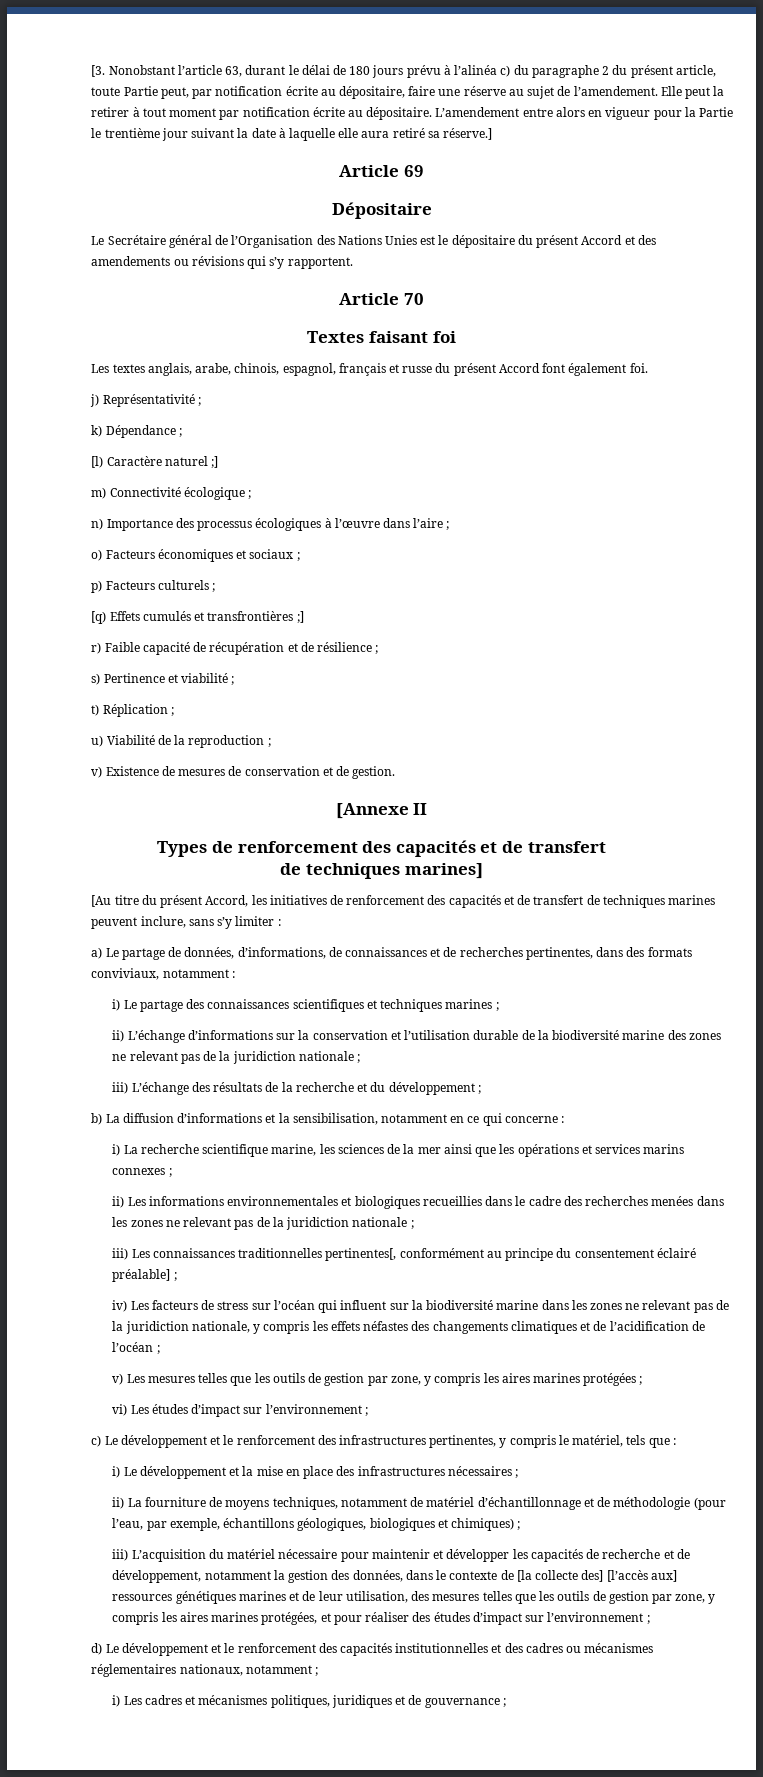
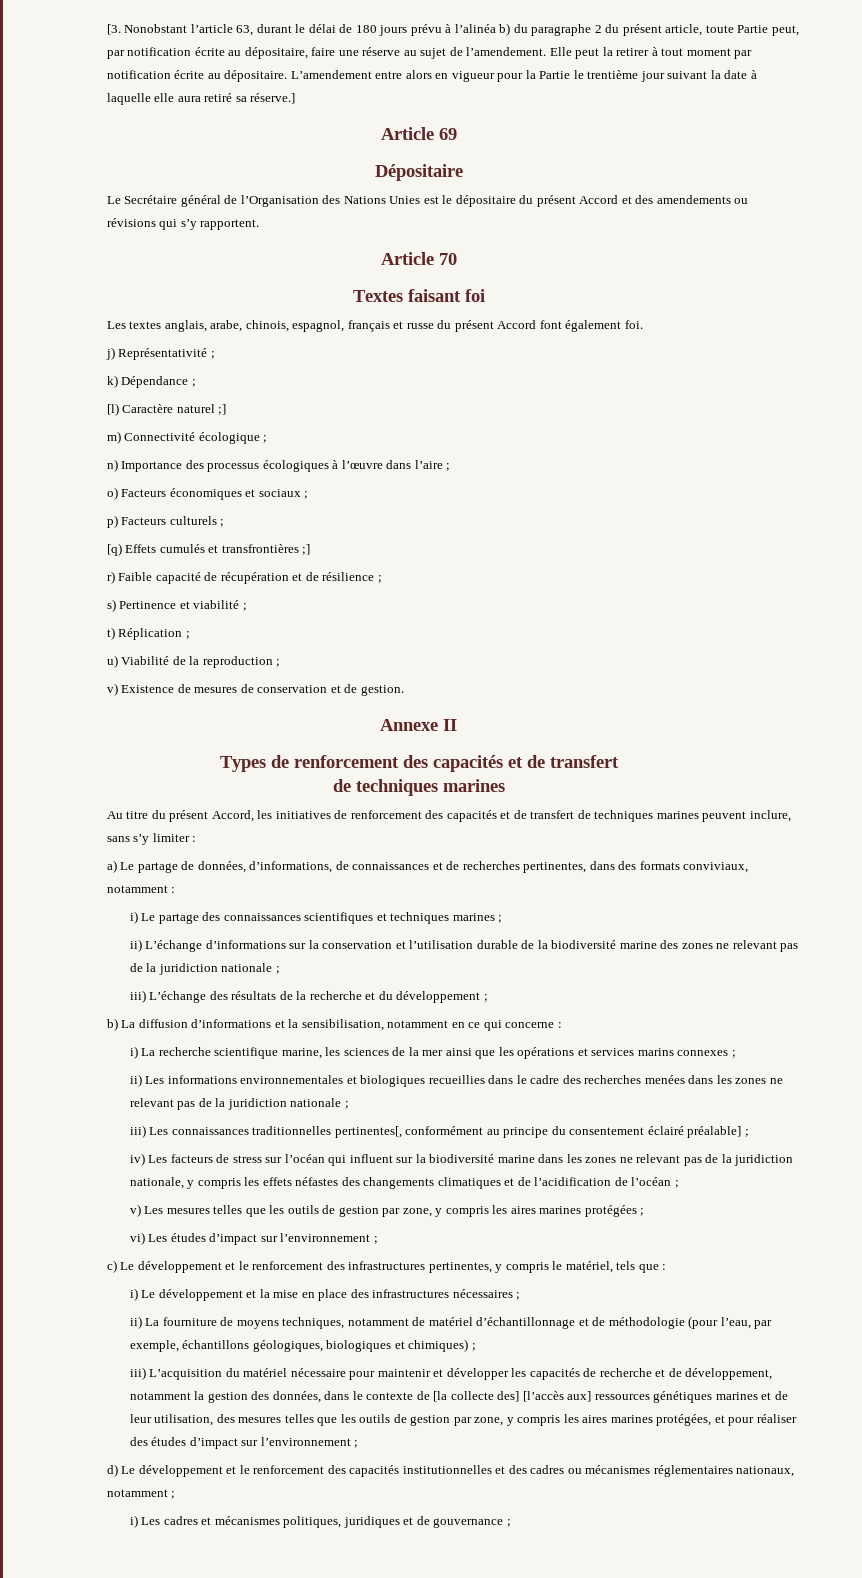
[500,65,511,77] c) -> [499,23,511,36] b)
[335,803,409,819] [Annexe -> [380,719,438,731] Annexe
[404,863,483,879] [91,895,112,907] marines] // [Au -> [442,779,505,792] [106,811,123,819] marines // Au

